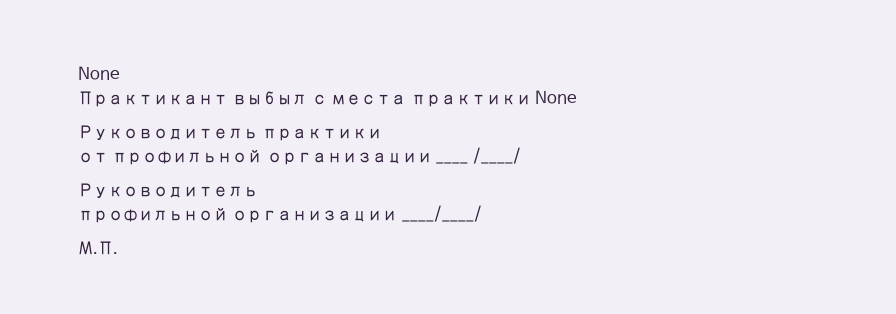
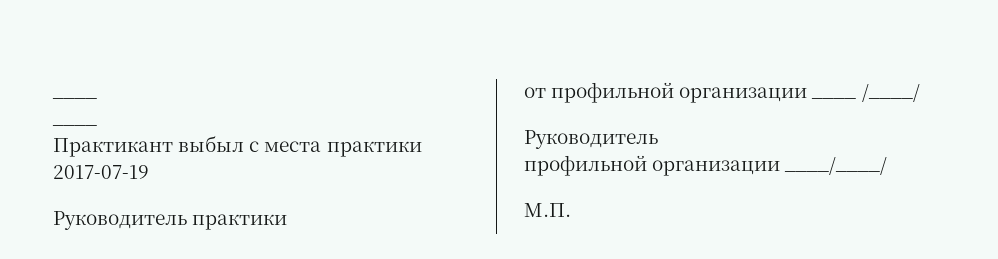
[78,66,120,80] None -> [52,98,97,99] [52,125,97,126] ____ // ____
[410,90,578,107] практики None -> [326,141,422,157] [53,165,149,179] практики 2017-07-19

